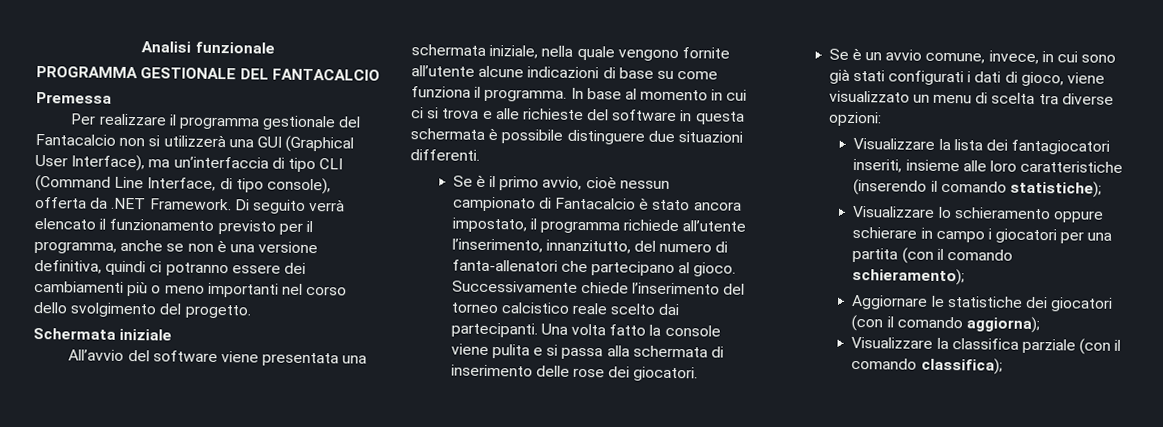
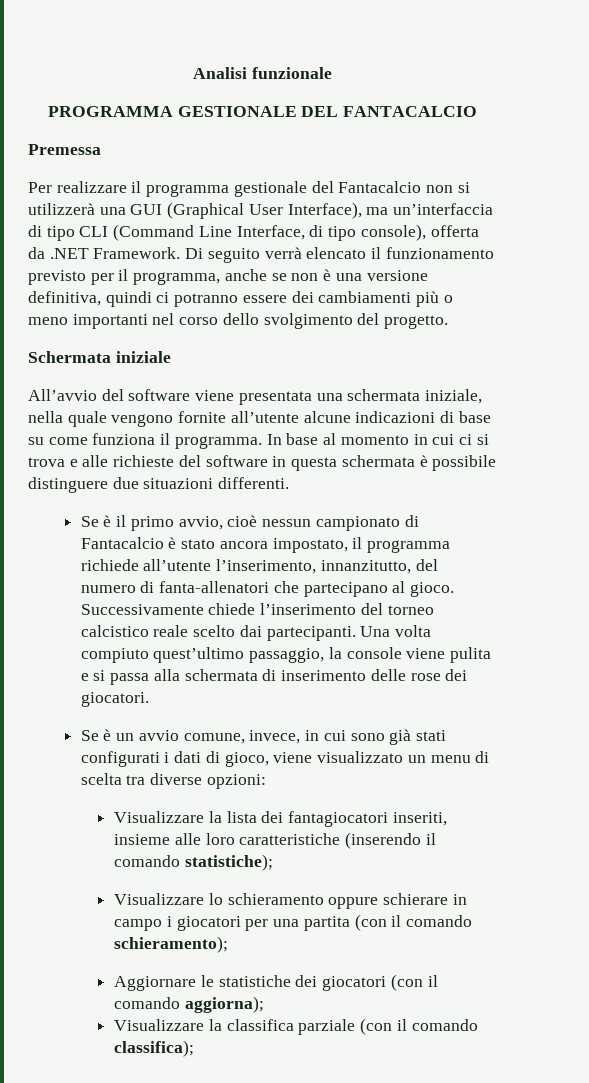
[609,324,647,336] fatto -> [80,647,325,663] compiuto quest’ultimo passaggio,

